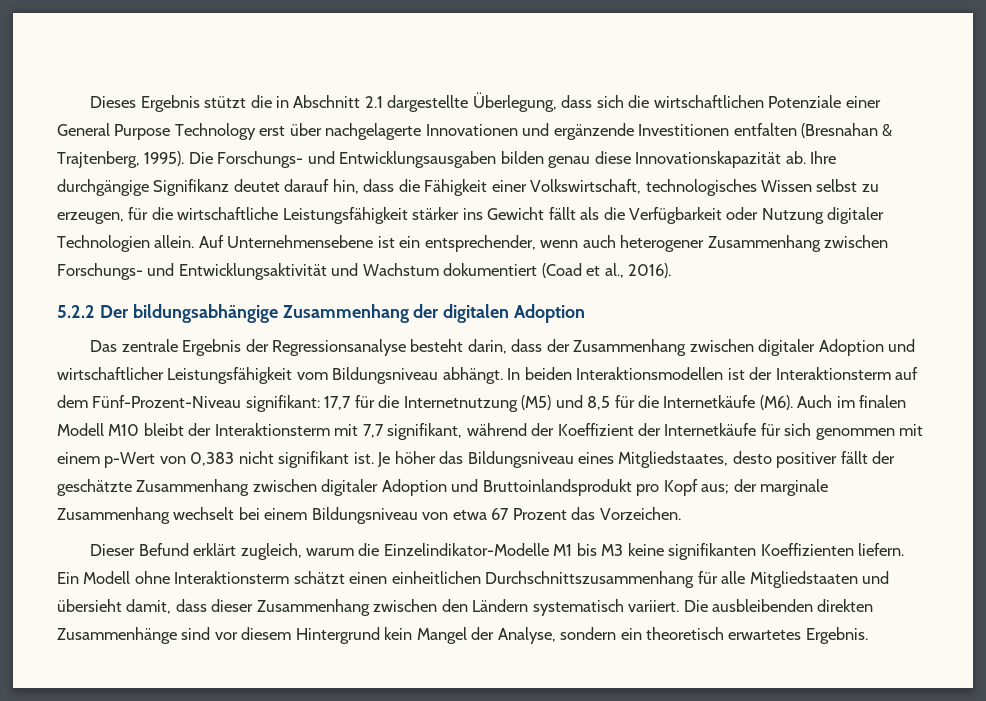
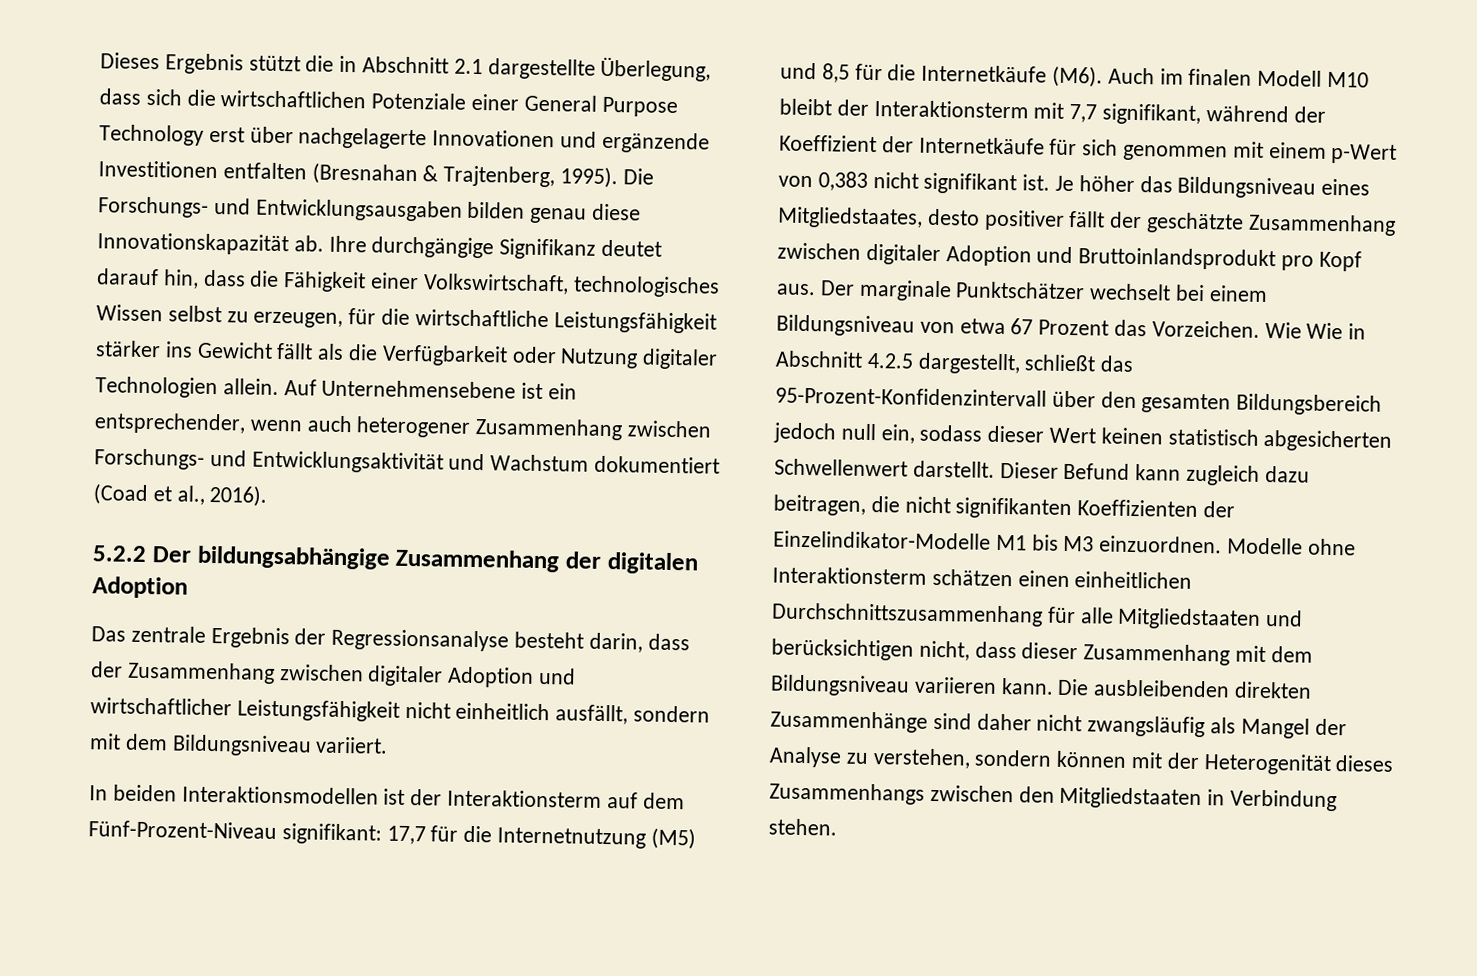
[296,367,503,384] vom Bildungsniveau abhängt. -> [404,701,711,725] [89,733,389,757] nicht einheitlich ausfällt, sondern mit dem Bildungsniveau variiert. //
[701,479,829,496] [57,507,170,524] aus; der marginale Zusammenhang -> [776,279,1086,302] aus. Der marginale Punktschätzer
[90,543,905,560] [57,571,131,584] // Dieser Befund erklärt zugleich, warum die Einzelindikator-Modelle M1 bis M3 keine signifikanten Koeffizienten liefern. Ein Modell -> [1264,321,1367,340] [775,350,1135,375] [775,386,1383,416] [773,422,1393,452] [774,458,1310,486] [773,494,1236,520] [773,530,1304,555] Wie Wie in Abschnitt 4.2.5 dargestellt, schließt das 95-Prozent-Konfidenzintervall über den gesamten Bildungsbereich jedoch null ein, sodass dieser Wert keinen statistisch abgesicherten Schwellenwert darstellt. Dieser Befund kann zugleich dazu beitragen, die nicht signifikanten Koeffizienten der Einzelindikator-Modelle M1 bis M3 einzuordnen. Modelle
[293,571,345,584] schätzt -> [931,568,1013,587] schätzen
[57,599,172,614] übersieht damit, -> [771,638,970,661] berücksichtigen nicht,
[373,599,680,616] zwischen den Ländern systematisch variiert. -> [1235,645,1313,663] [770,674,1054,697] mit dem Bildungsniveau variieren kann.
[214,627,868,644] vor diesem Hintergrund kein Mangel der Analyse, sondern ein theoretisch erwartetes Ergebnis. -> [976,713,1347,739] [769,746,1395,776] [769,782,1338,812] [768,818,837,836] daher nicht zwangsläufig als Mangel der Analyse zu verstehen, sondern können mit der Heterogenität dieses Zusammenhangs zwischen den Mitgliedstaaten in Verbindung stehen.

